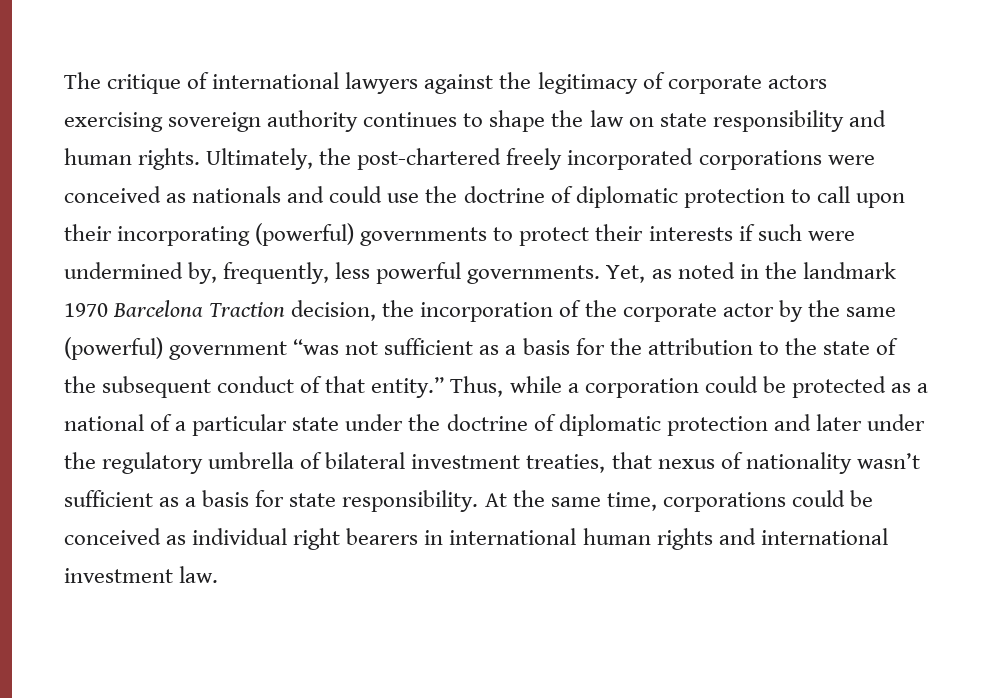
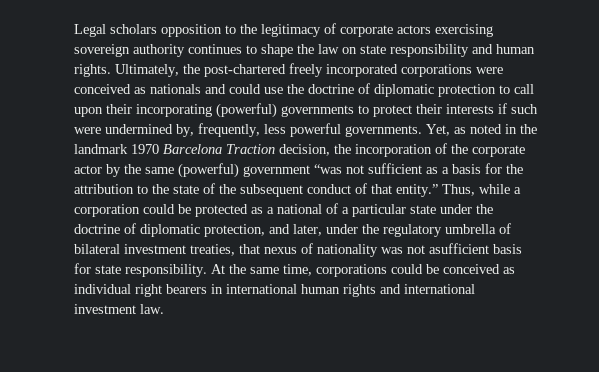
[64,72,494,94] The critique of international lawyers against -> [74,24,236,37] Legal scholars opposition to
[666,414,862,436] protection and later -> [204,224,322,237] protection, and later,
[856,453,920,469] [64,490,197,507] wasn’t sufficient as a -> [381,243,489,254] was not asufficient

